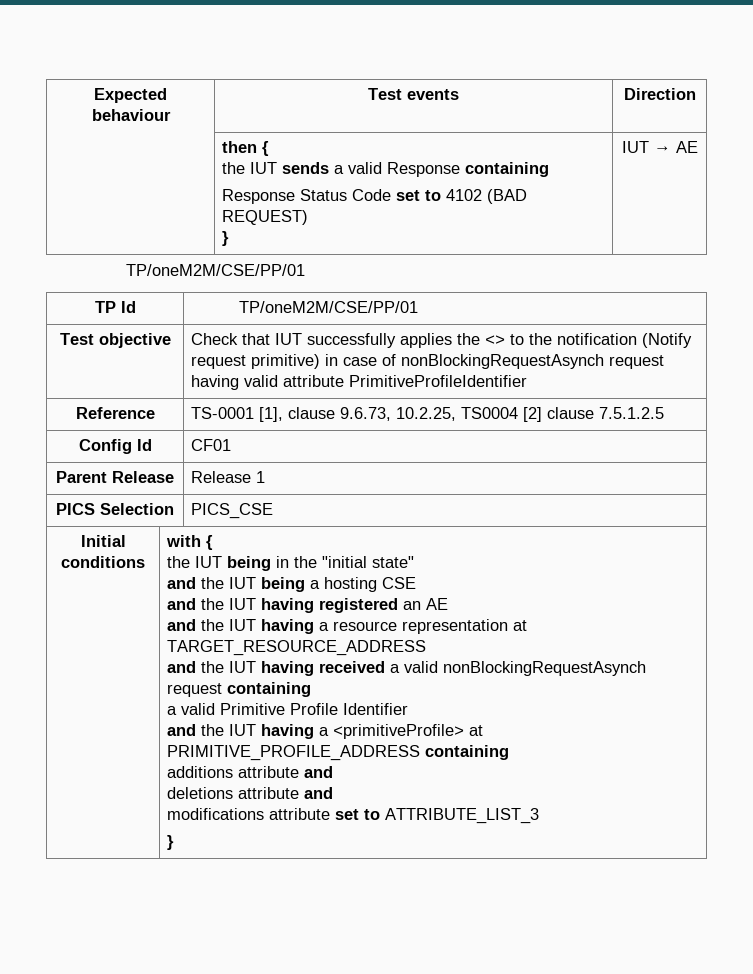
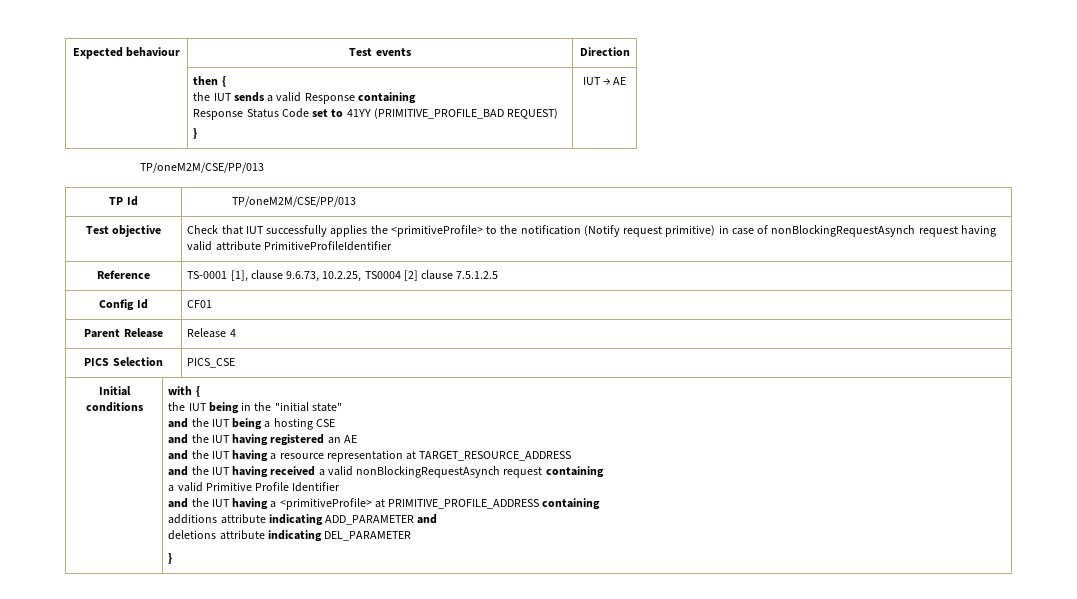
[445,189,527,204] 4102 (BAD -> [346,108,504,119] 41YY (PRIMITIVE_PROFILE_BAD
[126,264,306,276] TP/oneM2M/CSE/PP/01 -> [139,162,264,173] TP/oneM2M/CSE/PP/013
[239,301,419,313] TP/oneM2M/CSE/PP/01 -> [232,196,357,207] TP/oneM2M/CSE/PP/013
[484,335,505,345] <> -> [390,225,483,237] <primitiveProfile>
[255,471,265,483] 1 -> [229,329,236,337] 4
(299, 772) none -> [268,514,415,526] indicating ADD_PARAMETER
[303,787,333,799] [166,808,539,824] and // modifications attribute set to ATTRIBUTE_LIST_3 -> [267,530,412,542] indicating DEL_PARAMETER

